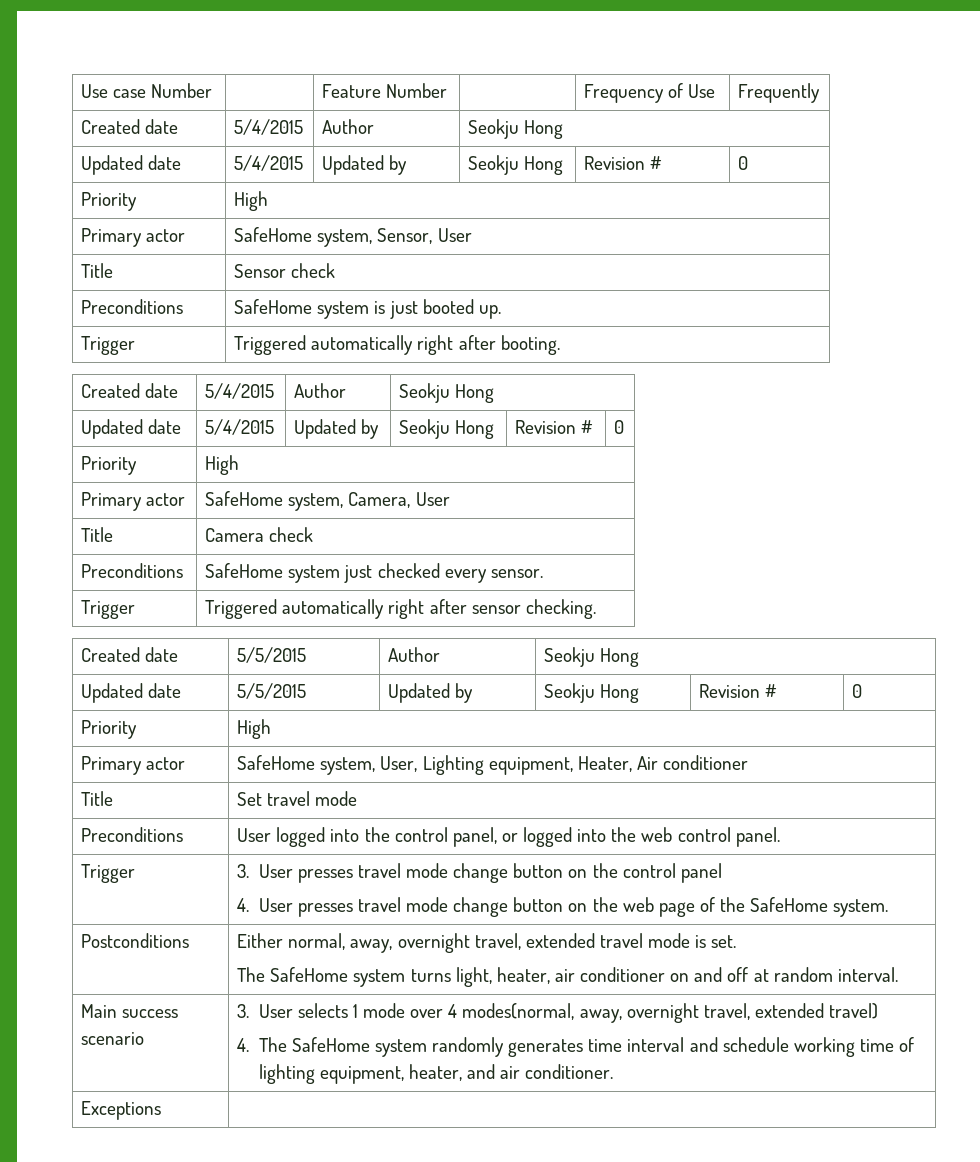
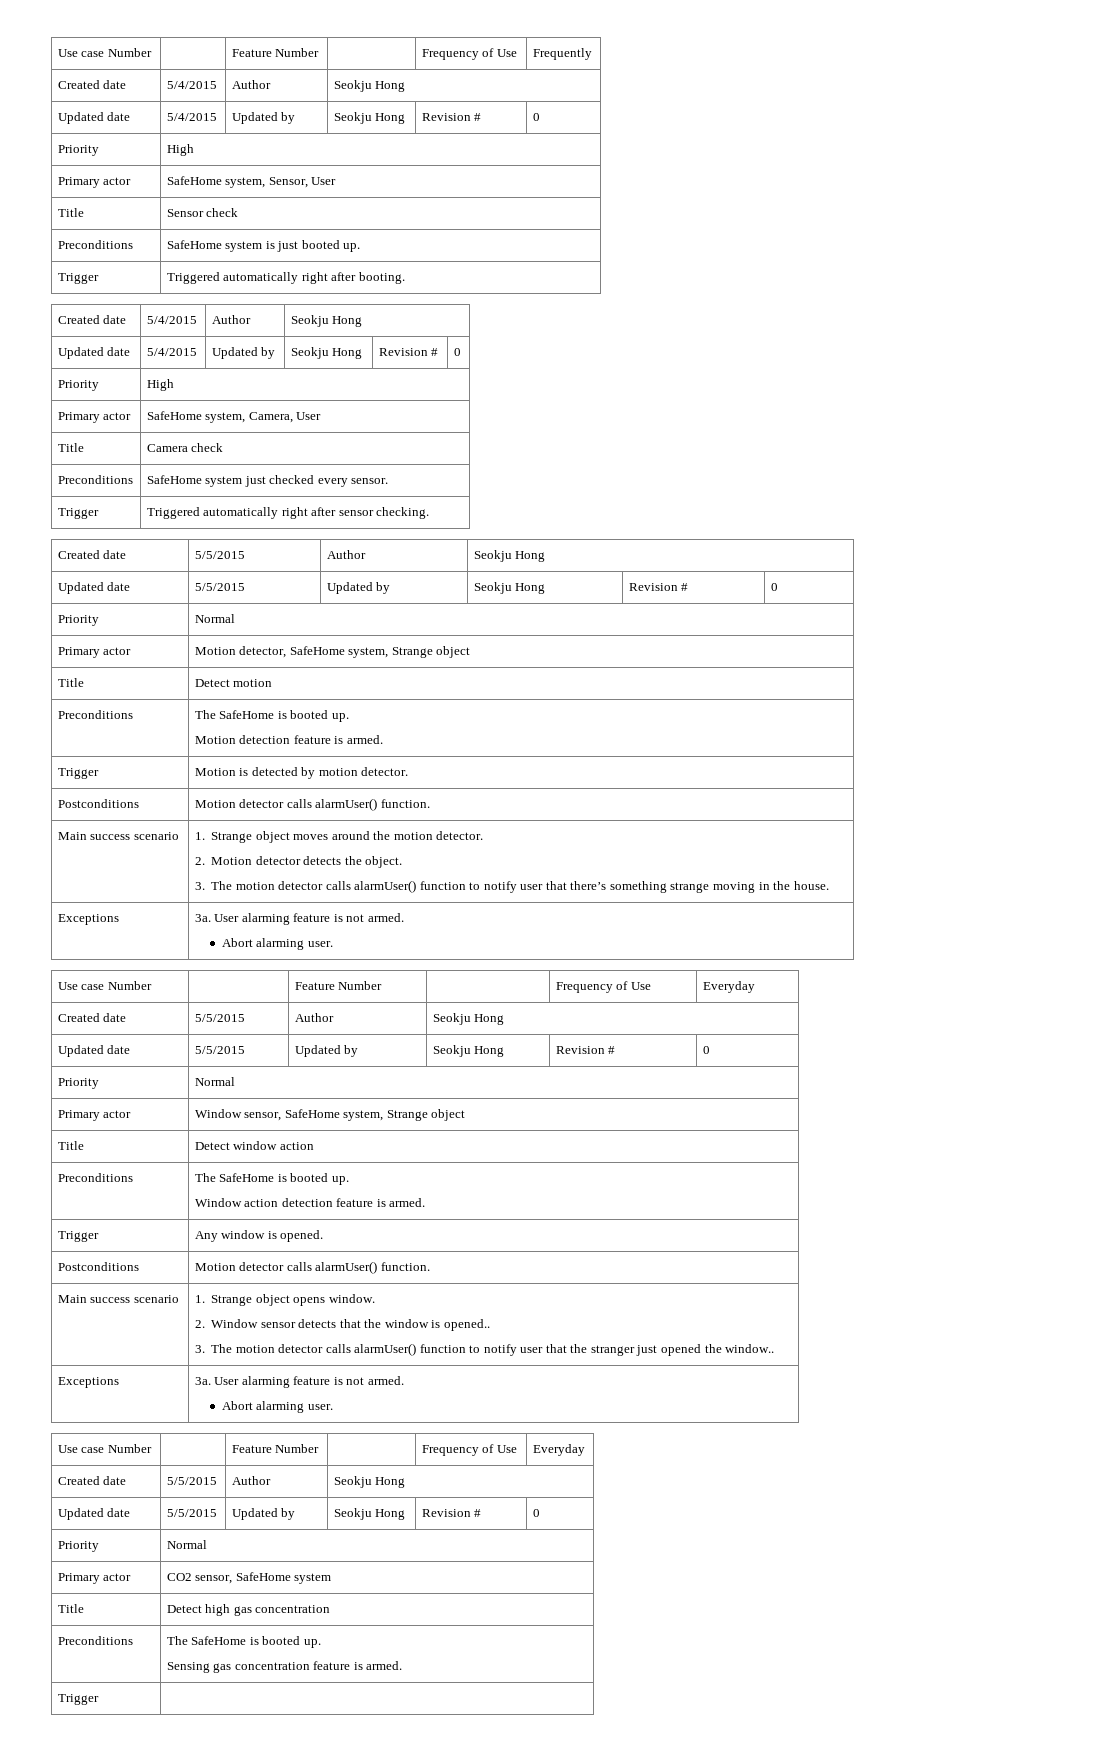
[237,719,272,739] [81,756,186,775] [237,755,749,775] [81,791,114,806] [237,791,358,806] [81,827,184,842] [237,827,780,847] [81,864,136,883] [237,863,722,883] [237,897,889,917] [81,933,190,948] [237,933,737,953] [237,967,898,987] [81,1004,179,1018] [81,1032,145,1045] [237,1003,879,1023] [237,1037,915,1057] [258,1064,614,1084] [81,1101,162,1120] High // Primary actor | SafeHome system, User, Lighting equipment, Heater, Air conditioner // Title | Set travel mode // Preconditions | User logged into the control panel, or logged into the web control panel. // Trigger | 3. User presses travel mode change button on the control panel // 4. User presses travel mode change button on the web page of the SafeHome system. // Postconditions | Either normal, away, overnight travel, extended travel mode is set. // The SafeHome system turns light, heater, air conditioner on and off at random interval. // Main success scenario | 3. User selects 1 mode over 4 modes(normal, away, overnight travel, extended travel) // 4. The SafeHome system randomly generates time interval and schedule working time of lighting equipment, heater, and air conditioner. // Exceptions -> [194,614,235,623] [57,647,132,658] [194,646,471,658] [57,678,84,687] [194,679,273,687] [57,710,133,719] [194,710,349,722] [194,735,383,744] [57,768,99,779] [194,767,409,779] [57,799,139,808] [194,798,430,811] [57,832,179,840] [194,831,484,843] [194,856,403,868] [194,880,829,893] [57,914,119,925] [194,913,404,925] [221,938,333,950] [57,981,152,990] [294,981,383,990] [555,981,651,993] [702,981,755,993] [57,1013,127,1022] [194,1014,245,1022] [294,1013,334,1022] [432,1013,505,1025] [57,1045,131,1057] [194,1046,245,1054] [294,1045,359,1057] [432,1045,505,1057] [555,1046,616,1054] [702,1046,710,1054] [57,1078,99,1089] [194,1077,235,1086] [57,1110,132,1121] [194,1109,466,1121] [57,1141,84,1150] [194,1141,314,1150] [57,1173,133,1182] [194,1173,349,1185] [194,1198,426,1207] [57,1231,99,1242] [194,1230,324,1242] [57,1262,139,1271] [194,1261,430,1274] [57,1295,179,1303] [194,1294,375,1306] [194,1319,490,1331] [194,1343,775,1356] [57,1377,119,1388] [194,1376,404,1388] [221,1401,333,1413] [57,1444,152,1453] [231,1444,320,1453] [421,1444,517,1456] [532,1444,585,1456] [57,1476,127,1485] [166,1477,217,1485] [231,1476,271,1485] [333,1476,406,1488] [57,1508,131,1520] [166,1509,217,1517] [231,1508,296,1520] [333,1508,406,1520] [421,1509,482,1517] [532,1509,540,1517] [57,1541,99,1552] [166,1540,207,1549] [57,1573,132,1584] [166,1572,332,1584] [57,1604,84,1613] [166,1604,331,1616] [57,1636,133,1645] [166,1636,321,1648] [166,1661,403,1673] [57,1694,99,1705] Normal // Primary actor | Motion detector, SafeHome system, Strange object // Title | Detect motion // Preconditions | The SafeHome is booted up. // Motion detection feature is armed. // Trigger | Motion is detected by motion detector. // Postconditions | Motion detector calls alarmUser() function. // Main success scenario | 1. Strange object moves around the motion detector. // 2. Motion detector detects the object. // 3. The motion detector calls alarmUser() function to notify user that there’s something strange moving in the house. // Exceptions | 3a. User alarming feature is not armed. // Abort alarming user. // Use case Number | | Feature Number | | Frequency of Use | Everyday // Created date | 5/5/2015 | Author | Seokju Hong // Updated date | 5/5/2015 | Updated by | Seokju Hong | Revision # | 0 // Priority | Normal // Primary actor | Window sensor, SafeHome system, Strange object // Title | Detect window action // Preconditions | The SafeHome is booted up. // Window action detection feature is armed. // Trigger | Any window is opened. // Postconditions | Motion detector calls alarmUser() function. // Main success scenario | 1. Strange object opens window. // 2. Window sensor detects that the window is opened.. // 3. The motion detector calls alarmUser() function to notify user that the stranger just opened the window.. // Exceptions | 3a. User alarming feature is not armed. // Abort alarming user. // Use case Number | | Feature Number | | Frequency of Use | Everyday // Created date | 5/5/2015 | Author | Seokju Hong // Updated date | 5/5/2015 | Updated by | Seokju Hong | Revision # | 0 // Priority | Normal // Primary actor | CO2 sensor, SafeHome system // Title | Detect high gas concentration // Preconditions | The SafeHome is booted up. // Sensing gas concentration feature is armed. // Trigger

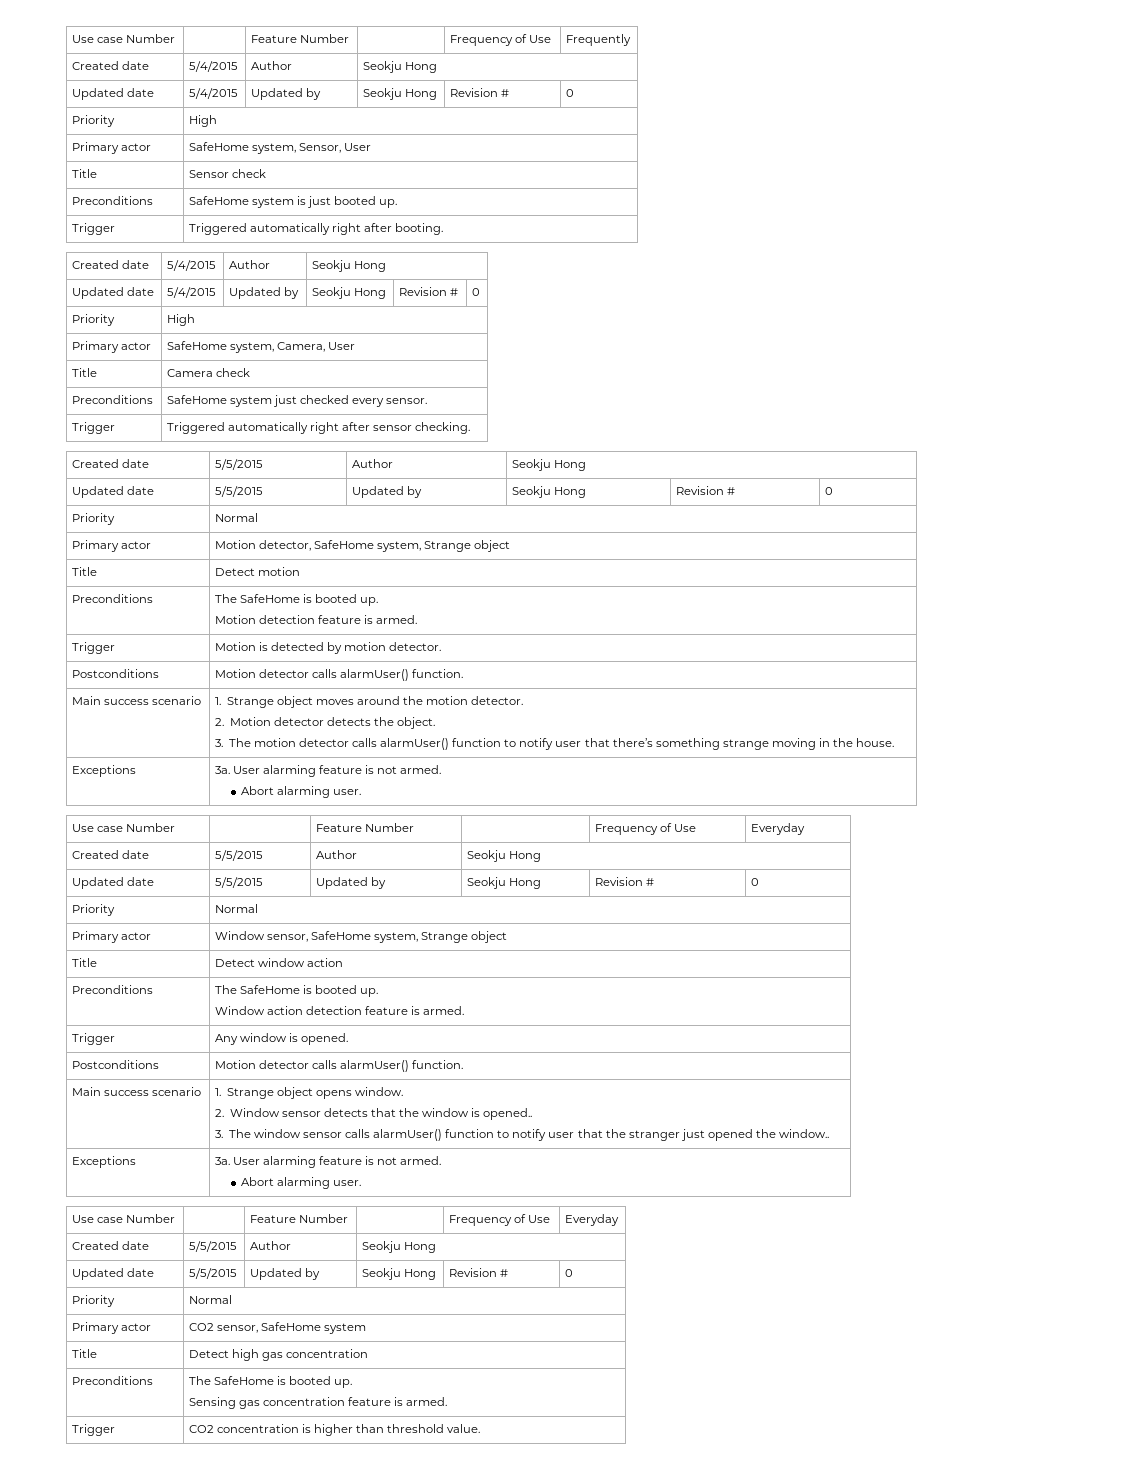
[235,1344,324,1353] motion detector -> [253,1129,342,1138] window sensor
(99, 1699) none -> [188,1424,481,1436] CO2 concentration is higher than threshold value.

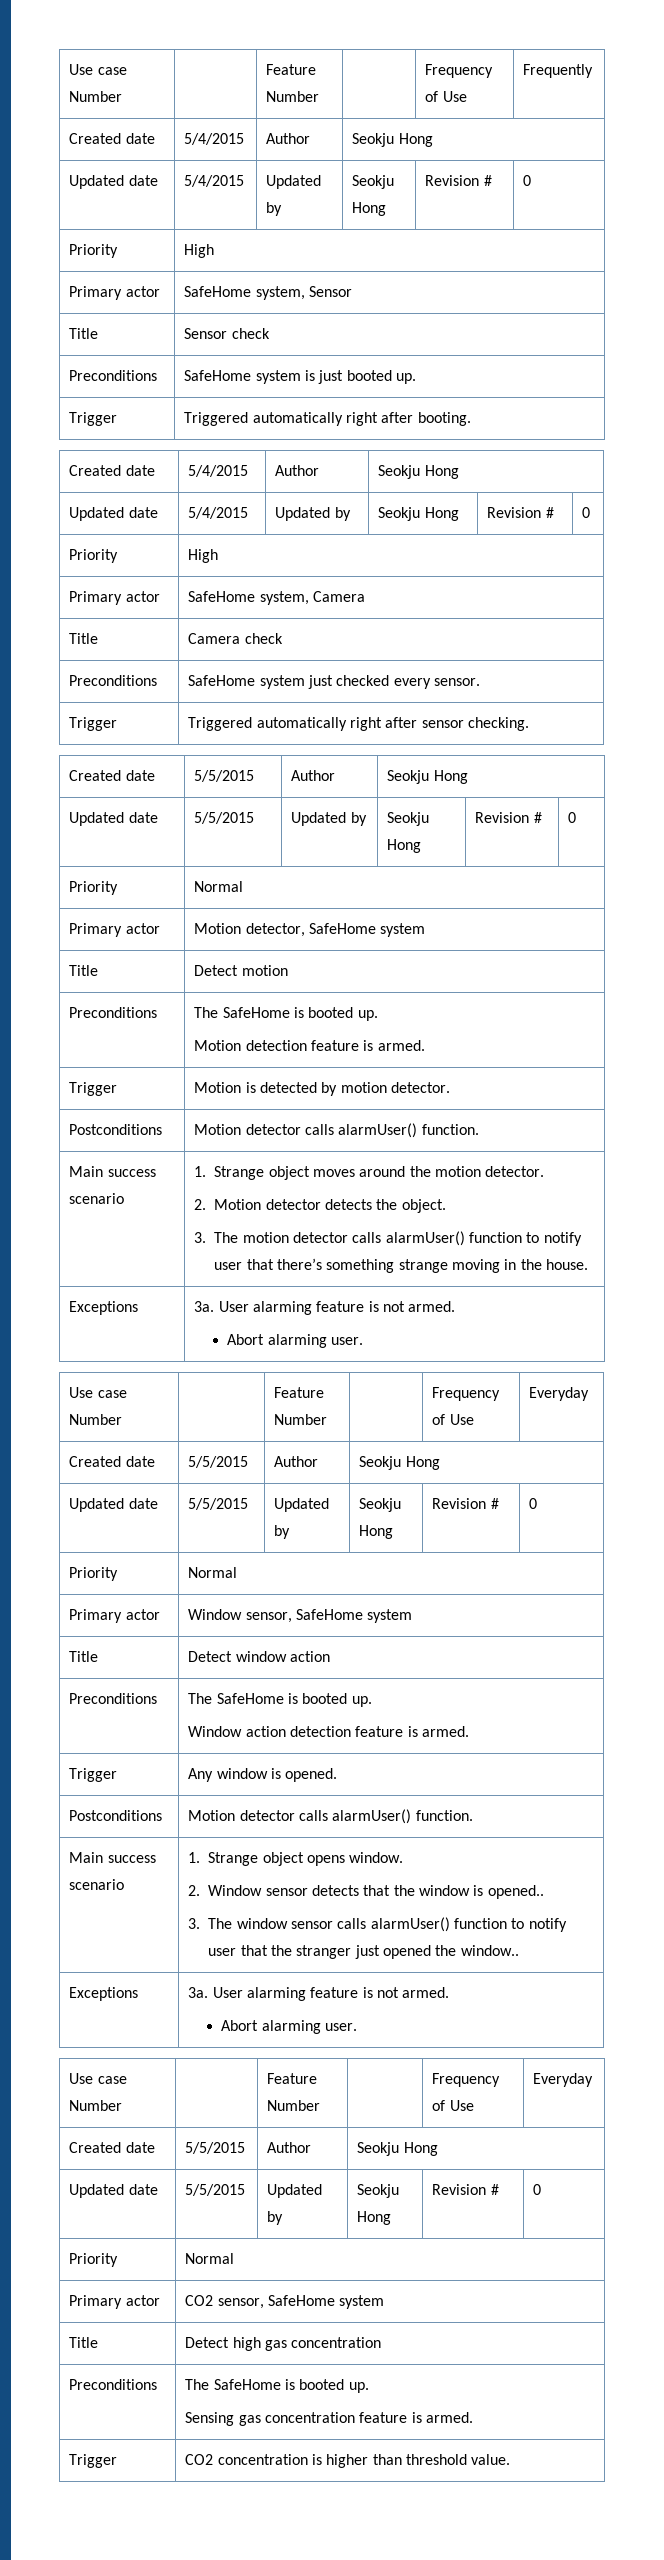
[299,143,372,153] Sensor, User -> [309,286,353,297] Sensor
[277,342,356,352] Camera, User -> [313,591,366,602] Camera
[377,540,511,552] system, Strange object -> [380,923,426,937] system
[374,931,508,943] system, Strange object -> [367,1609,413,1623] system

